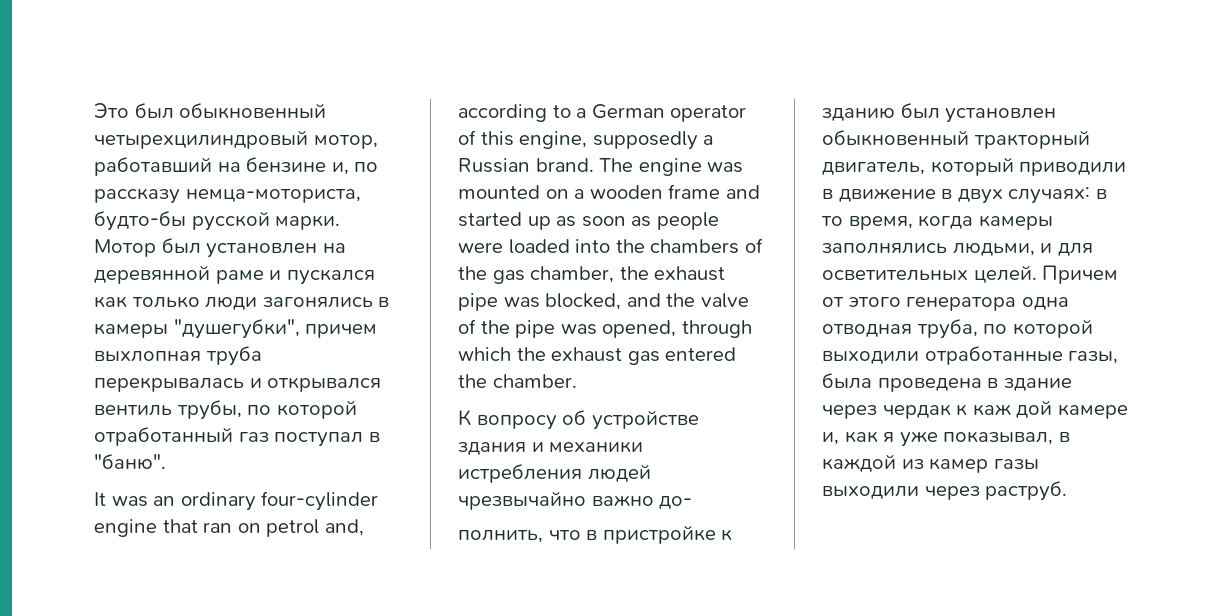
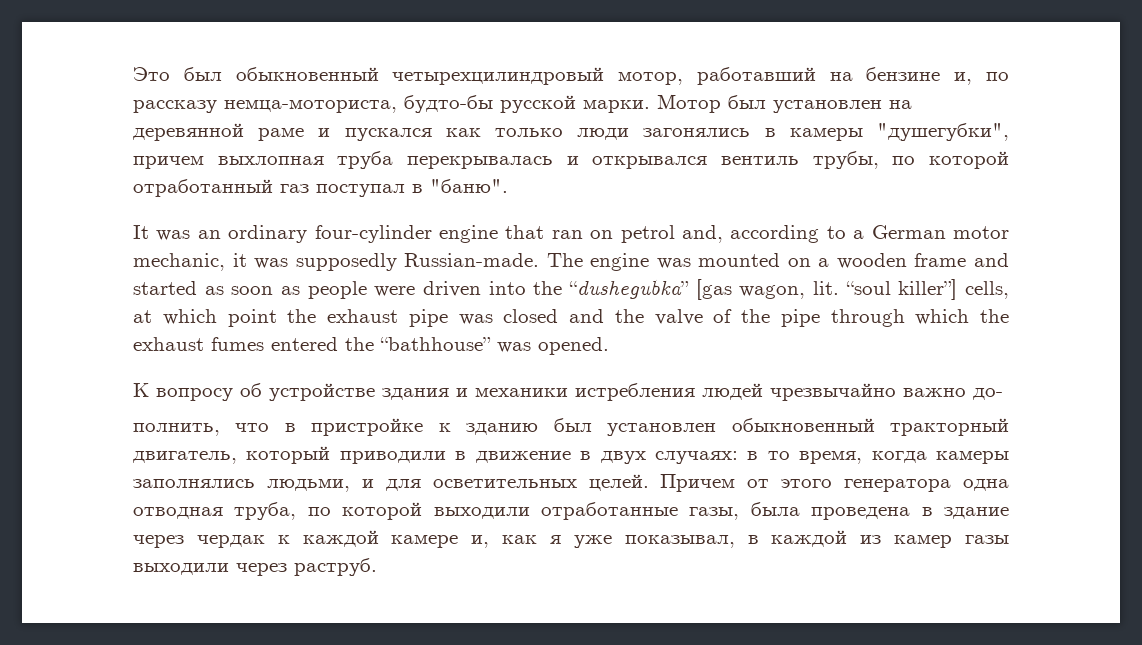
[670,105,747,122] [458,130,714,150] [458,158,594,173] operator of this engine, supposedly a Russian brand. -> [952,226,1009,239] [133,253,540,271] motor mechanic, it was supposedly Russian-made.
[527,216,551,230] up -> (197, 288) none
[508,239,570,254] loaded -> [423,281,481,297] driven
[650,238,763,254] [458,266,615,284] chambers of the gas chamber, -> [569,279,1009,300] [133,309,277,327] “dushegubka” [gas wagon, lit. “soul killer”] cells, at which point
[545,293,622,310] blocked, -> [503,309,559,323] closed
[560,320,677,338] was opened, -> (820, 318) none
[627,351,660,365] gas -> [211,337,264,351] fumes
[492,374,577,388] chamber. -> [380,337,609,355] “bathhouse” was opened.
[972,400,1053,418] каж дой -> [302,530,379,547] каждой

